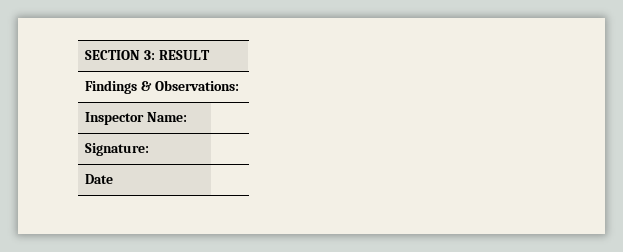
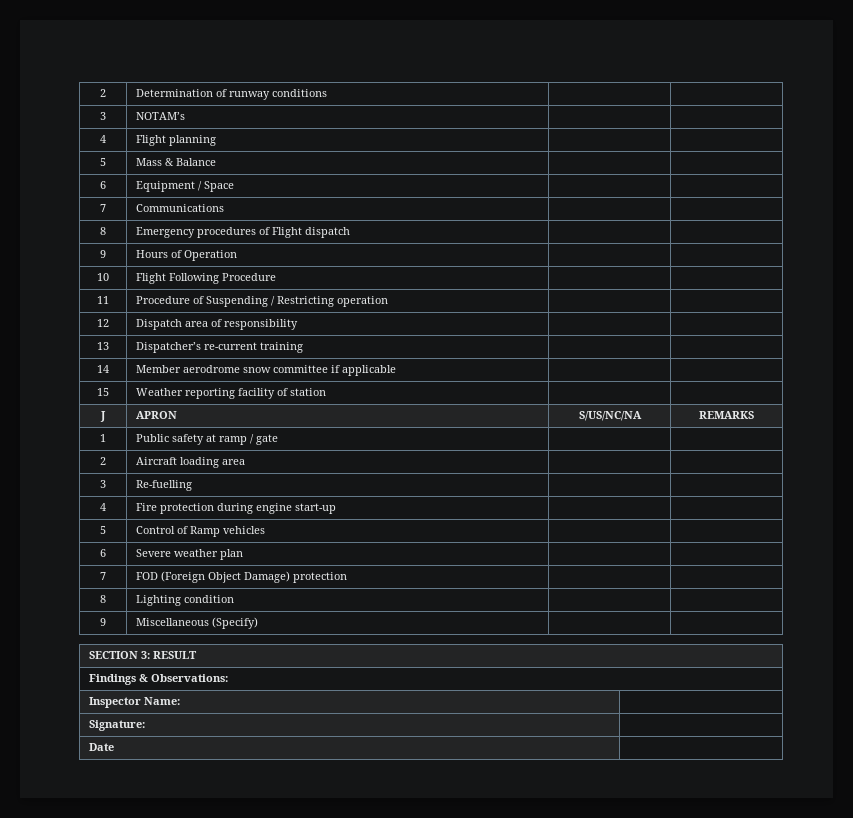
(85, 55) none -> [100,89,106,97] [135,89,327,100] [100,112,106,120] [135,112,185,120] [100,135,106,143] [135,135,216,146] [100,158,106,166] [135,158,216,166] [100,181,106,189] [135,181,234,192] [100,204,106,212] [135,204,224,212] [100,227,106,235] [135,227,350,238] [100,250,106,258] [135,250,237,261] [97,273,109,281] [135,273,276,284] [97,296,109,304] [135,296,388,307] [97,319,109,327] [135,319,298,330] [97,342,109,350] [135,342,303,353] [97,365,109,373] [135,365,396,376] [97,388,109,396] [135,388,326,399] [100,411,106,422] [135,411,177,419] [578,411,642,421] [699,411,754,419] [100,434,106,442] [135,434,278,445] [100,457,106,465] [135,457,245,468] [100,480,106,488] [135,480,192,491] [100,503,106,511] [135,503,336,514] [100,526,106,534] [135,526,265,537] [100,549,106,557] [135,549,243,560] [100,572,106,580] [135,571,347,583] [100,595,106,603] [135,595,234,606] [100,618,106,626] [135,617,258,629] 2 | Determination of runway conditions | | // 3 | NOTAM’s | | // 4 | Flight planning | | // 5 | Mass & Balance | | // 6 | Equipment / Space | | // 7 | Communications | | // 8 | Emergency procedures of Flight dispatch | | // 9 | Hours of Operation | | // 10 | Flight Following Procedure | | // 11 | Procedure of Suspending / Restricting operation | | // 12 | Dispatch area of responsibility | | // 13 | Dispatcher’s re-current training | | // 14 | Member aerodrome snow committee if applicable | | // 15 | Weather reporting facility of station | | // J | APRON | S/US/NC/NA | REMARKS // 1 | Public safety at ramp / gate | | // 2 | Aircraft loading area | | // 3 | Re-fuelling | | // 4 | Fire protection during engine start-up | | // 5 | Control of Ramp vehicles | | // 6 | Severe weather plan | | // 7 | FOD (Foreign Object Damage) protection | | // 8 | Lighting condition | | // 9 | Miscellaneous (Specify) | | //

